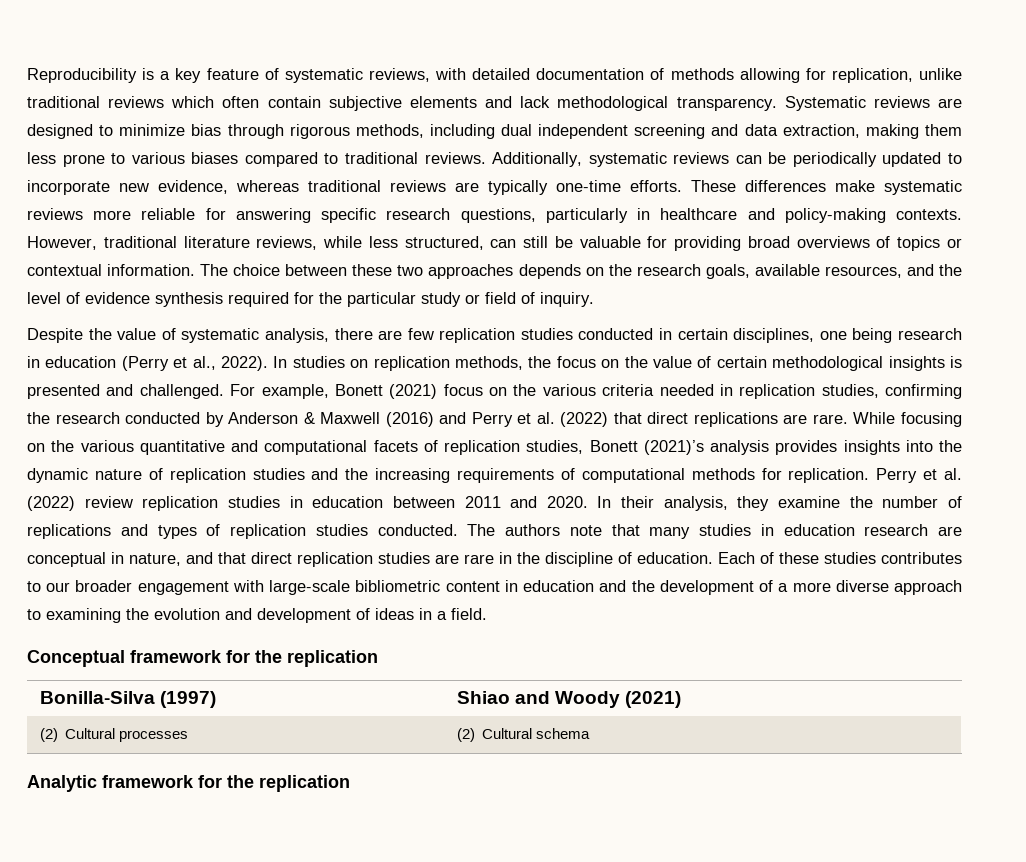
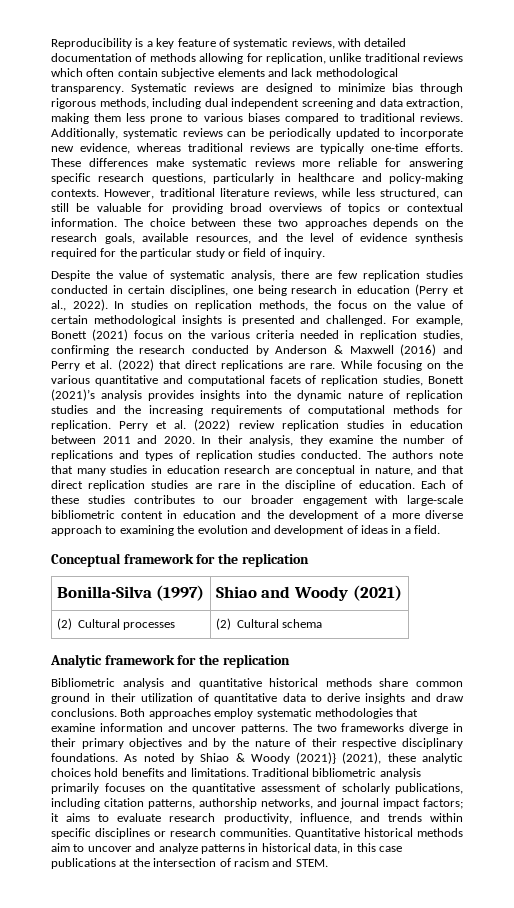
(350, 783) none -> [51,678,463,689] [51,693,464,704] [51,708,419,719] [51,723,463,734] [51,738,463,749] [51,752,464,764] [51,768,421,779] [51,783,463,794] [51,798,463,809] [51,813,463,824] [51,828,463,839] [51,843,403,854] [51,858,328,869] // Bibliometric analysis and quantitative historical methods share common ground in their utilization of quantitative data to derive insights and draw conclusions. Both approaches employ systematic methodologies that examine information and uncover patterns. The two frameworks diverge in their primary objectives and by the nature of their respective disciplinary foundations. As noted by Shiao & Woody (2021)} (2021), these analytic choices hold benefits and limitations. Traditional bibliometric analysis primarily focuses on the quantitative assessment of scholarly publications, including citation patterns, authorship networks, and journal impact factors; it aims to evaluate research productivity, influence, and trends within specific disciplines or research communities. Quantitative historical methods aim to uncover and analyze patterns in historical data, in this case publications at the intersection of racism and STEM.

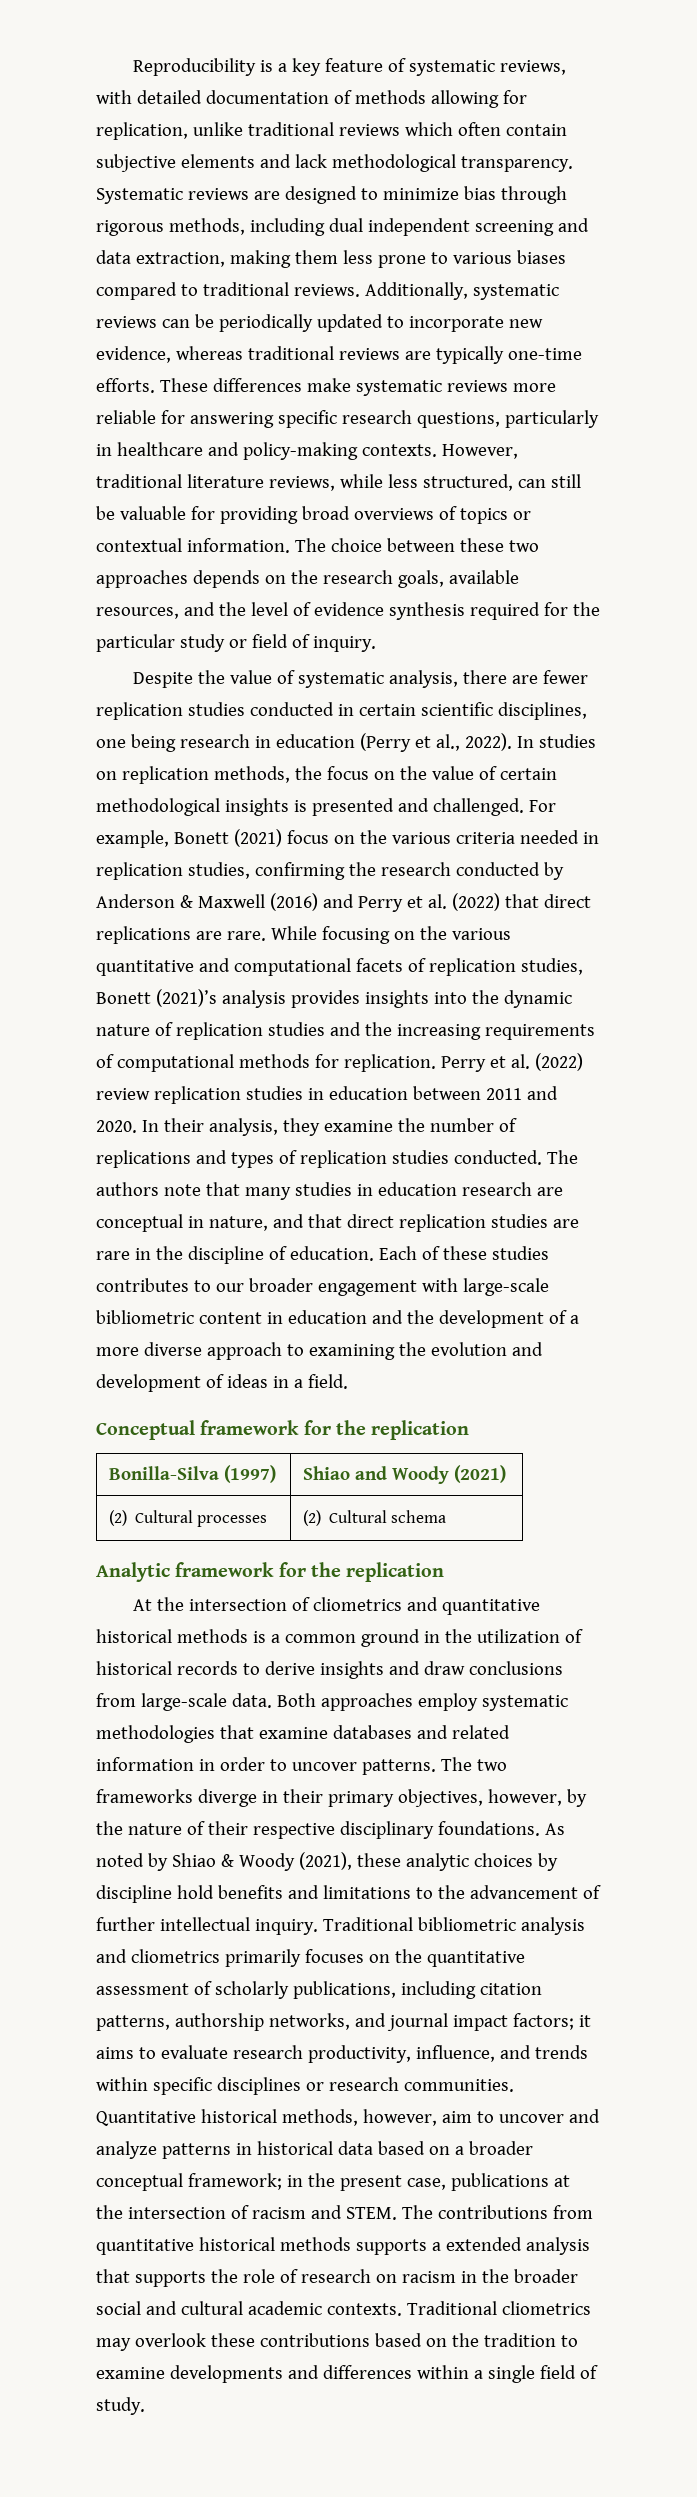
[338,270,358,279] few -> [542,670,588,684] fewer
(165, 289) none -> [420,702,493,716] scientific
[51,678,164,689] Bibliometric analysis -> [132,1597,402,1611] At the intersection of cliometrics
[379,678,409,687] share -> [252,1631,280,1643] is a
[110,693,136,702] their -> [444,1629,472,1643] the
[214,693,306,704] quantitative data -> [96,1661,238,1675] historical records
[51,708,117,717] conclusions. -> [468,1661,563,1675] [96,1693,272,1711] conclusions from large-scale data.
[99,723,188,732] information and -> [332,1725,510,1739] [96,1757,287,1771] databases and related information in order to
[129,738,208,749] objectives and -> [397,1789,562,1807] objectives, however,
[296,752,337,764] (2021)} -> (295, 1862) none
(91, 772) none -> [537,1853,558,1871] [96,1885,172,1903] by discipline
[190,768,249,777] limitations. -> [322,1885,601,1899] [96,1917,318,1935] limitations to the advancement of further intellectual inquiry.
(421, 773) none -> [96,1949,220,1963] and cliometrics
[417,828,463,837] methods -> [281,2109,437,2126] methods, however,
[314,843,403,854] data, in this case -> [337,2141,533,2155] [96,2173,446,2191] data based on a broader conceptual framework; in the present case,
(328, 863) none -> [401,2205,593,2219] [96,2237,590,2255] [96,2269,578,2287] [96,2301,591,2316] [96,2333,578,2351] [96,2365,598,2383] [96,2397,145,2415] The contributions from quantitative historical methods supports a extended analysis that supports the role of research on racism in the broader social and cultural academic contexts. Traditional cliometrics may overlook these contributions based on the tradition to examine developments and differences within a single field of study.

